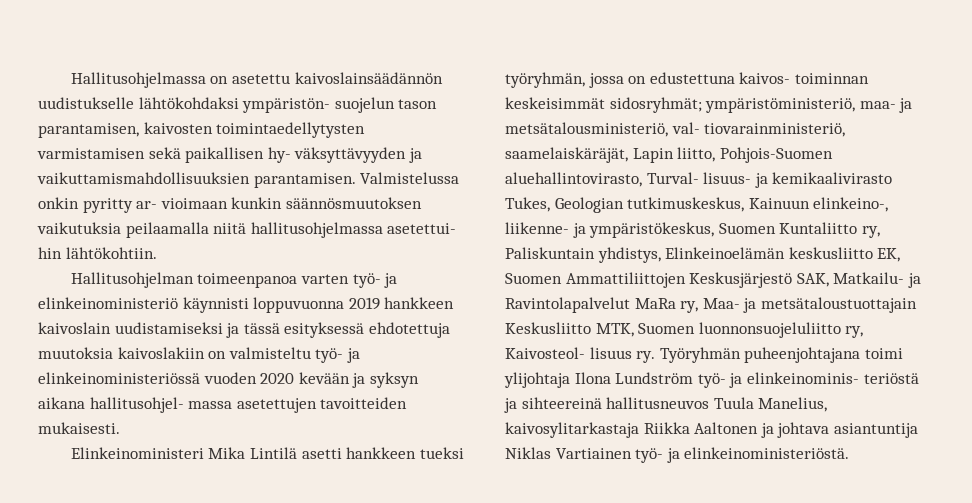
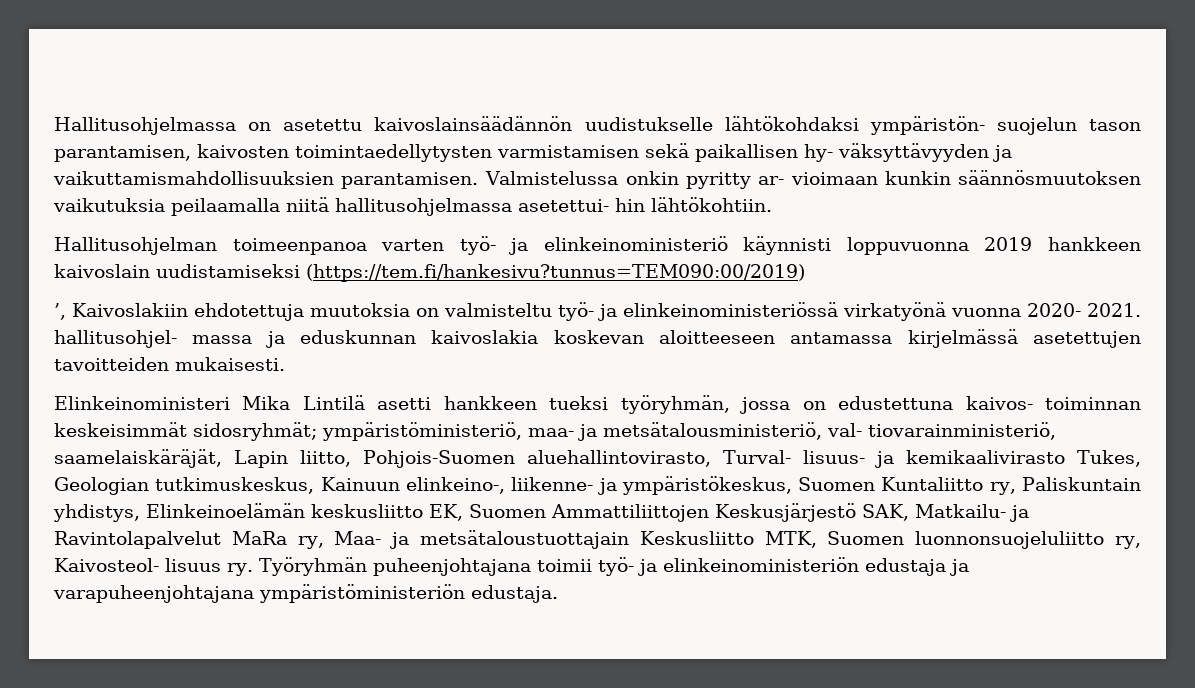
[226,322,365,338] ja tässä esityksessä -> [306,264,805,282] [54,303,188,320] (https://tem.fi/hankesivu?tunnus=TEM090:00/2019) // ’, Kaivoslakiin
[117,347,205,359] kaivoslakiin -> (410, 310) none
[203,372,419,388] [38,397,233,413] vuoden 2020 kevään ja syksyn aikana hallitusohjel- massa -> [843,302,1141,321] [54,329,1018,348] virkatyönä vuonna 2020- 2021. hallitusohjel- massa ja eduskunnan kaivoslakia koskevan aloitteeseen antamassa kirjelmässä
[864,348,903,359] [504,372,919,388] [504,397,828,413] [505,422,918,438] [505,447,850,463] toimi ylijohtaja Ilona Lundström työ- ja elinkeinominis- teriöstä ja sihteereinä hallitusneuvos Tuula Manelius, kaivosylitarkastaja Riikka Aaltonen ja johtava asiantuntija Niklas Vartiainen työ- ja elinkeinoministeriöstä. -> [536,557,969,576] [53,584,558,603] toimii työ- ja elinkeinoministeriön edustaja ja varapuheenjohtajana ympäristöministeriön edustaja.

